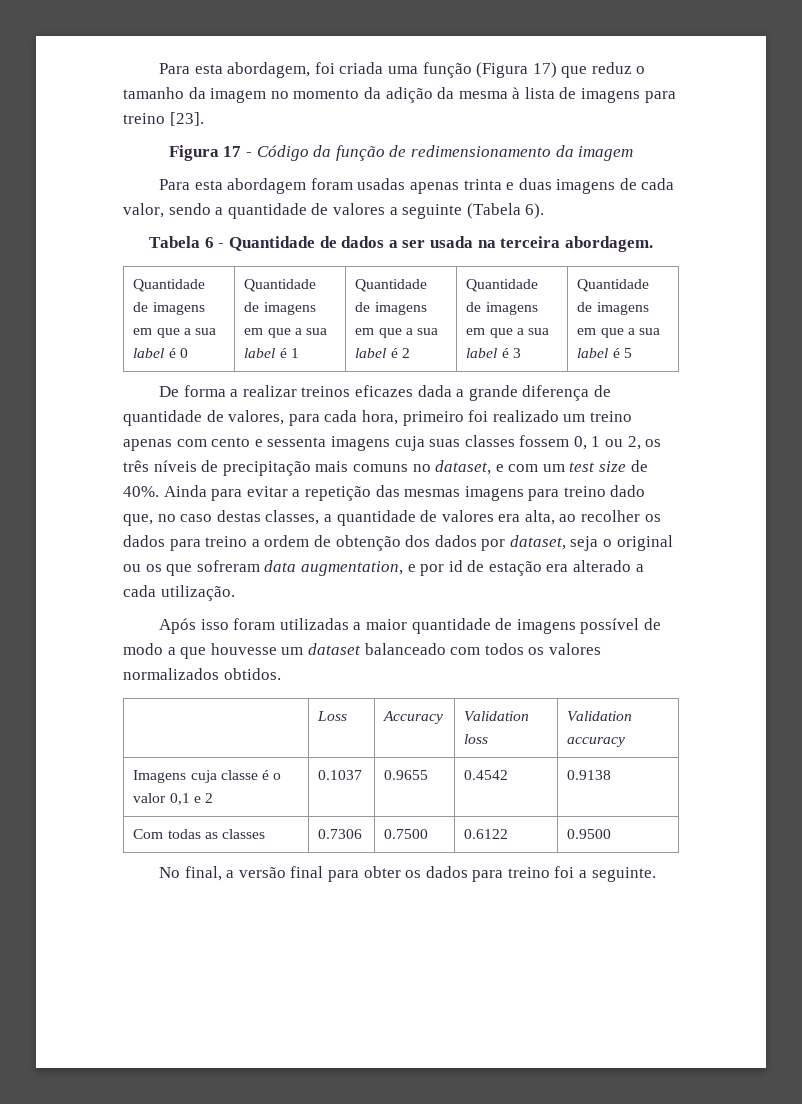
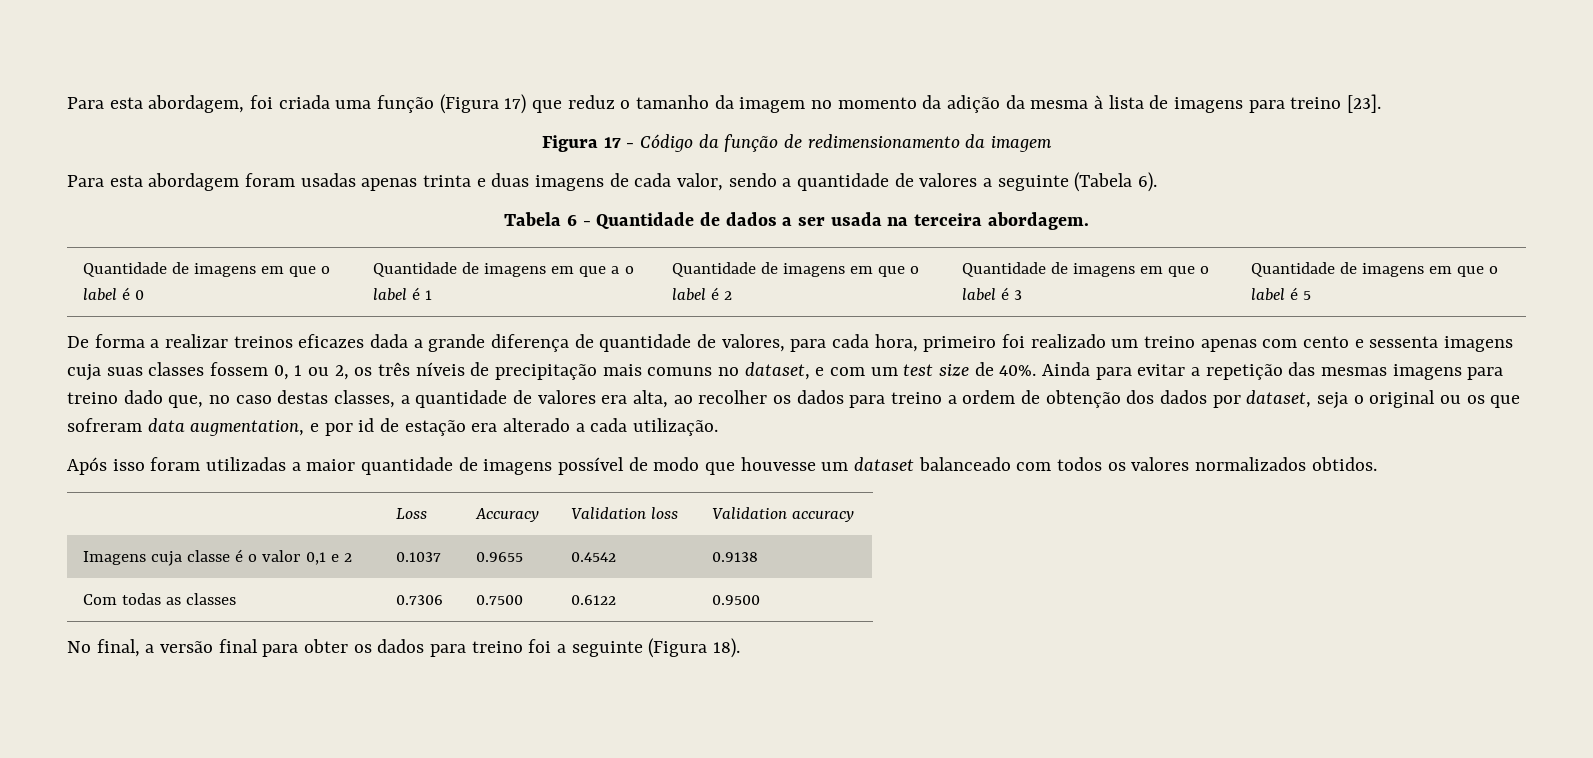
[183,328,216,335] a sua -> [321,266,331,274] o
[305,328,327,335] sua -> [624,266,634,274] o
[405,328,438,335] a sua -> [910,266,920,274] o
[516,328,549,335] a sua -> [1200,266,1210,274] o
[627,328,660,335] a sua -> [1489,266,1499,274] o
[167,647,176,655] a -> (700, 464) none
[591,867,656,882] seguinte. -> [571,638,741,658] seguinte (Figura 18).

